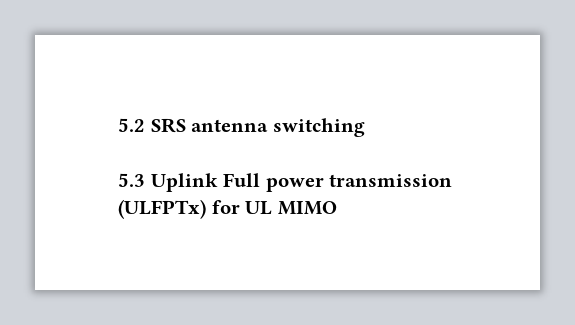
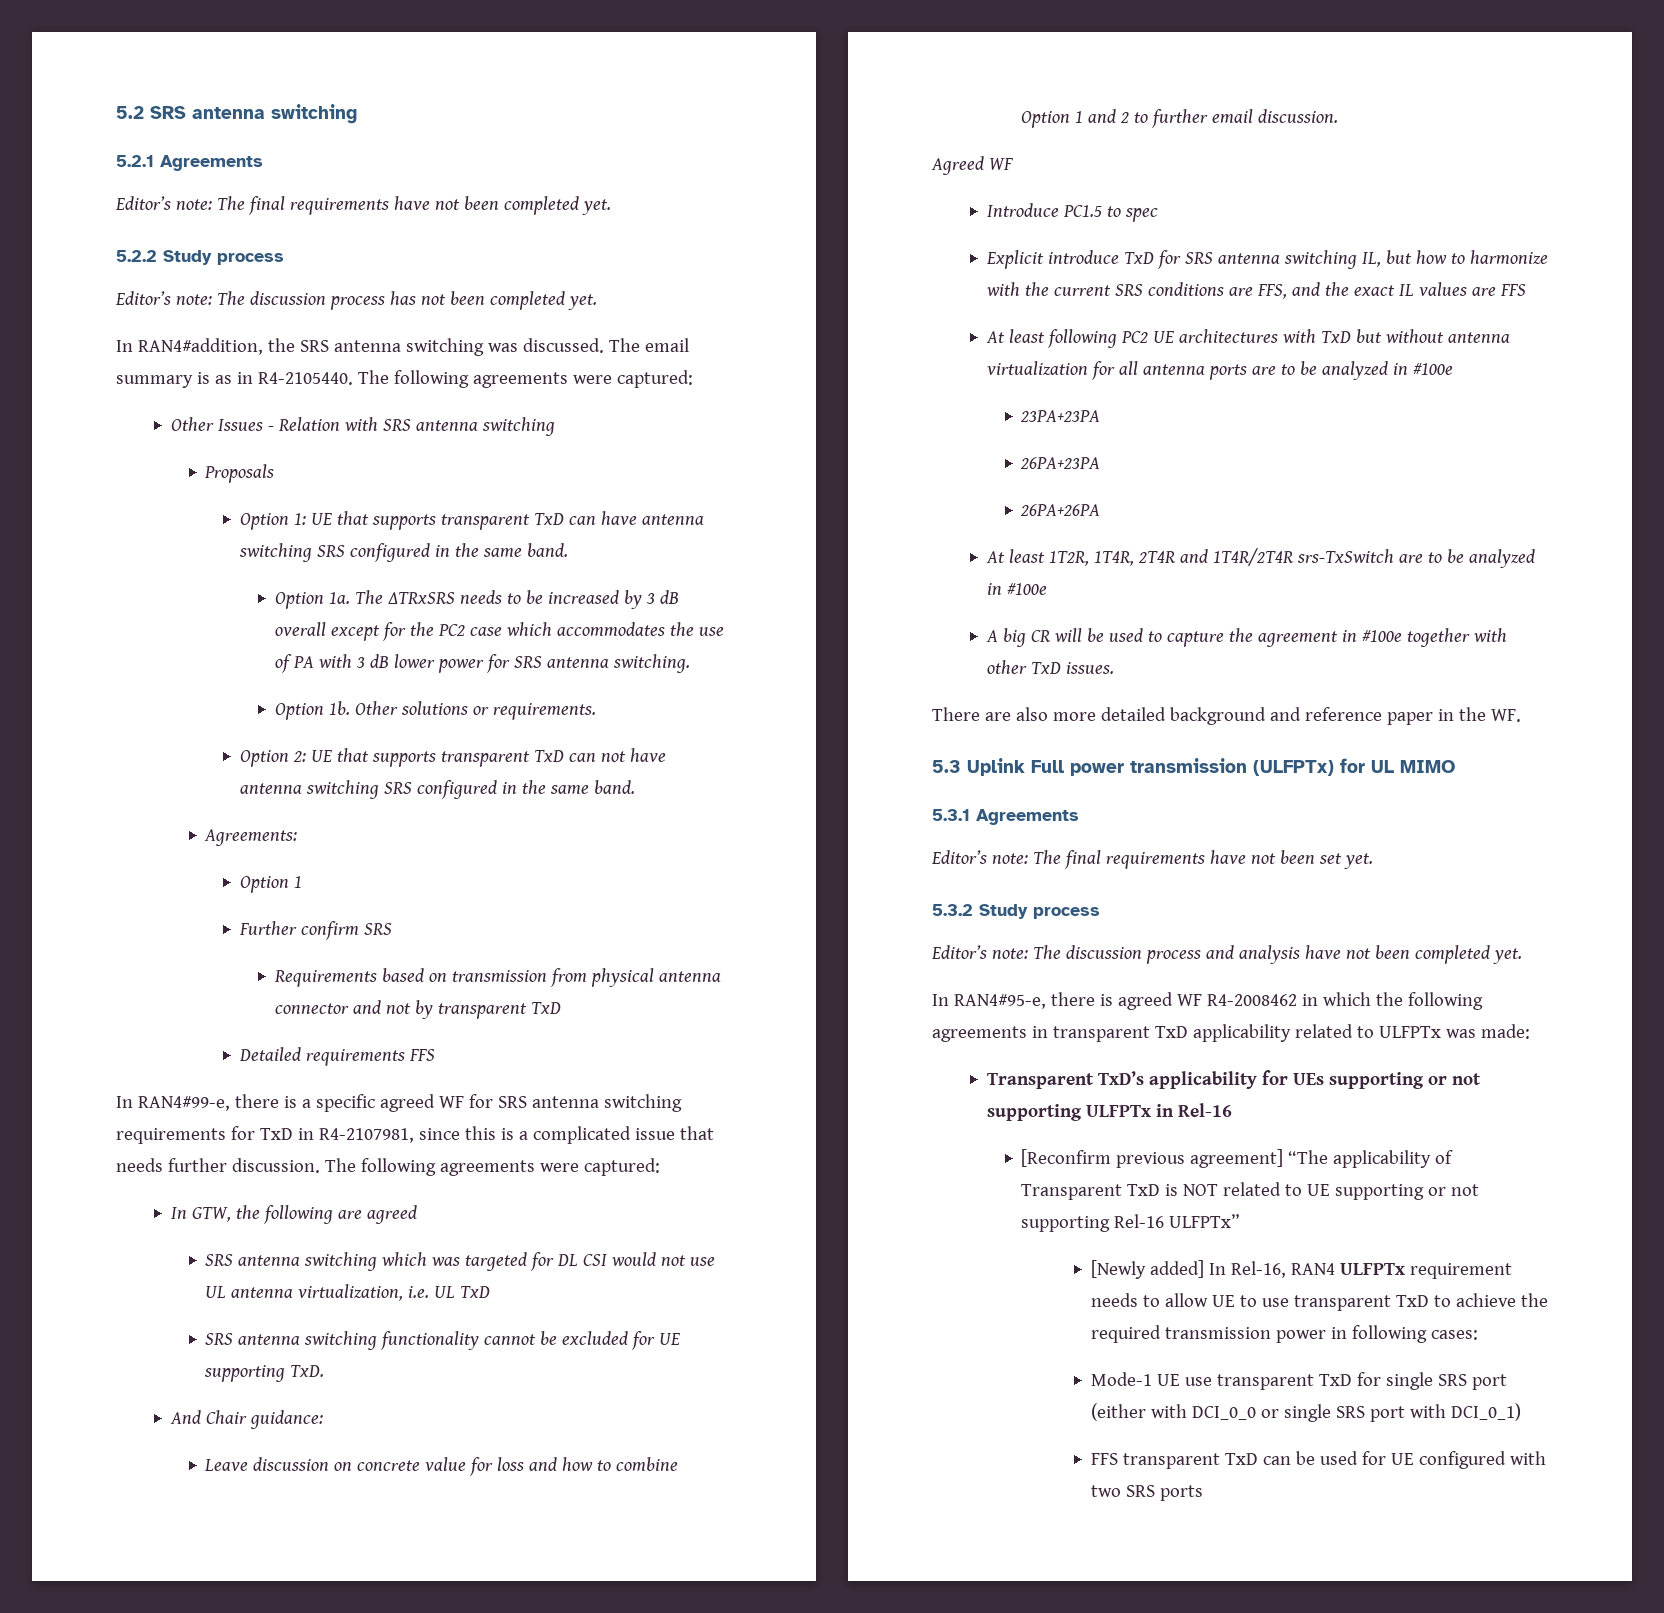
(365, 127) none -> [116,155,263,171] [115,196,611,215] [116,250,284,265] [115,291,597,310] [116,338,689,356] [116,370,693,388] [170,417,555,436] [204,464,275,483] [240,511,704,530] [239,543,568,562] [274,590,679,609] [274,622,724,641] [274,654,690,673] [274,701,596,720] [240,748,666,767] [240,780,635,799] [204,829,298,846] [240,876,303,893] [239,921,393,940] [273,968,721,987] [274,1000,561,1019] [239,1047,436,1066] [116,1094,682,1112] [116,1126,714,1144] [116,1158,660,1176] [170,1205,417,1224] [205,1252,716,1271] [205,1284,491,1301] [205,1331,681,1350] [204,1365,325,1382] [169,1410,323,1429] [204,1457,679,1476] [1021,109,1339,128] [931,156,1013,175] [986,203,1158,222] [985,250,1548,269] [985,282,1526,299] [985,329,1510,348] [986,361,1453,380] [1020,410,1101,422] [1020,457,1101,469] [1020,504,1101,516] [985,548,1535,568] [986,583,1047,595] [985,628,1507,647] [986,660,1114,674] [932,707,1521,725] // 5.2.1 Agreements // Editor’s note: The final requirements have not been completed yet. // 5.2.2 Study process // Editor’s note: The discussion process has not been completed yet. // In RAN4#addition, the SRS antenna switching was discussed. The email summary is as in R4-2105440. The following agreements were captured: // Other Issues - Relation with SRS antenna switching // Proposals // Option 1: UE that supports transparent TxD can have antenna switching SRS configured in the same band. // Option 1a. The ∆TRxSRS needs to be increased by 3 dB overall except for the PC2 case which accommodates the use of PA with 3 dB lower power for SRS antenna switching. // Option 1b. Other solutions or requirements. // Option 2: UE that supports transparent TxD can not have antenna switching SRS configured in the same band. // Agreements: // Option 1 // Further confirm SRS // Requirements based on transmission from physical antenna connector and not by transparent TxD // Detailed requirements FFS // In RAN4#99-e, there is a specific agreed WF for SRS antenna switching requirements for TxD in R4-2107981, since this is a complicated issue that needs further discussion. The following agreements were captured: // In GTW, the following are agreed // SRS antenna switching which was targeted for DL CSI would not use UL antenna virtualization, i.e. UL TxD // SRS antenna switching functionality cannot be excluded for UE supporting TxD. // And Chair guidance: // Leave discussion on concrete value for loss and how to combine Option 1 and 2 to further email discussion. // Agreed WF // Introduce PC1.5 to spec // Explicit introduce TxD for SRS antenna switching IL, but how to harmonize with the current SRS conditions are FFS, and the exact IL values are FFS // At least following PC2 UE architectures with TxD but without antenna virtualization for all antenna ports are to be analyzed in #100e // 23PA+23PA // 26PA+23PA // 26PA+26PA // At least 1T2R, 1T4R, 2T4R and 1T4R/2T4R srs-TxSwitch are to be analyzed in #100e // A big CR will be used to capture the agreement in #100e together with other TxD issues. // There are also more detailed background and reference paper in the WF.
(337, 208) none -> [932,809,1079,825] [931,850,1373,869] [932,904,1100,919] [931,945,1522,964] [932,992,1483,1010] [932,1024,1530,1042] [986,1070,1481,1089] [986,1103,1232,1121] [1021,1149,1454,1168] [1021,1182,1480,1200] [1021,1214,1241,1232] [1090,1260,1512,1279] [1090,1293,1548,1311] [1090,1325,1478,1343] [1090,1372,1507,1390] [1090,1403,1521,1422] [1090,1451,1546,1469] [1090,1485,1203,1501] // 5.3.1 Agreements // Editor’s note: The final requirements have not been set yet. // 5.3.2 Study process // Editor’s note: The discussion process and analysis have not been completed yet. // In RAN4#95-e, there is agreed WF R4-2008462 in which the following agreements in transparent TxD applicability related to ULFPTx was made: // Transparent TxD’s applicability for UEs supporting or not supporting ULFPTx in Rel-16 // [Reconfirm previous agreement] “The applicability of Transparent TxD is NOT related to UE supporting or not supporting Rel-16 ULFPTx” // [Newly added] In Rel-16, RAN4 ULFPTx requirement needs to allow UE to use transparent TxD to achieve the required transmission power in following cases: // Mode-1 UE use transparent TxD for single SRS port (either with DCI_0_0 or single SRS port with DCI_0_1) // FFS transparent TxD can be used for UE configured with two SRS ports

